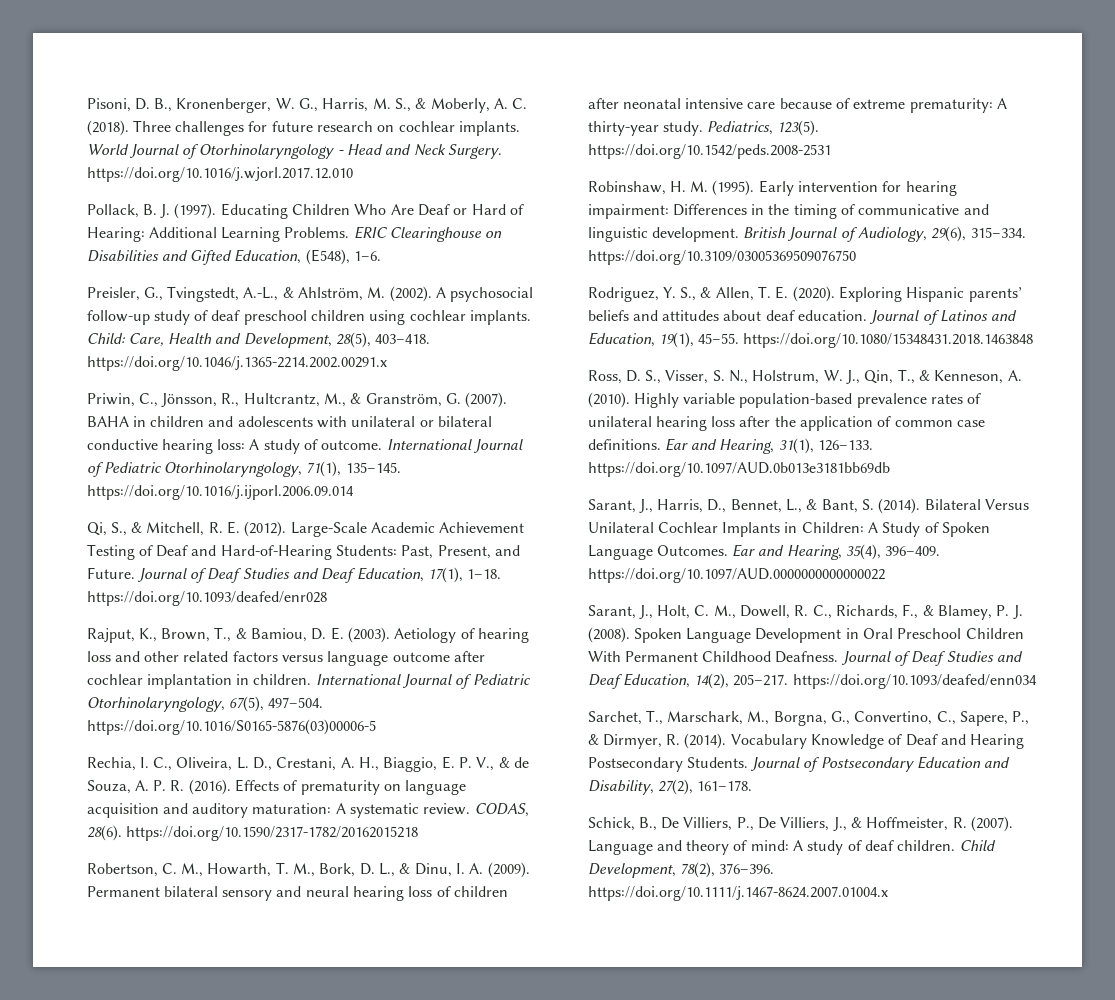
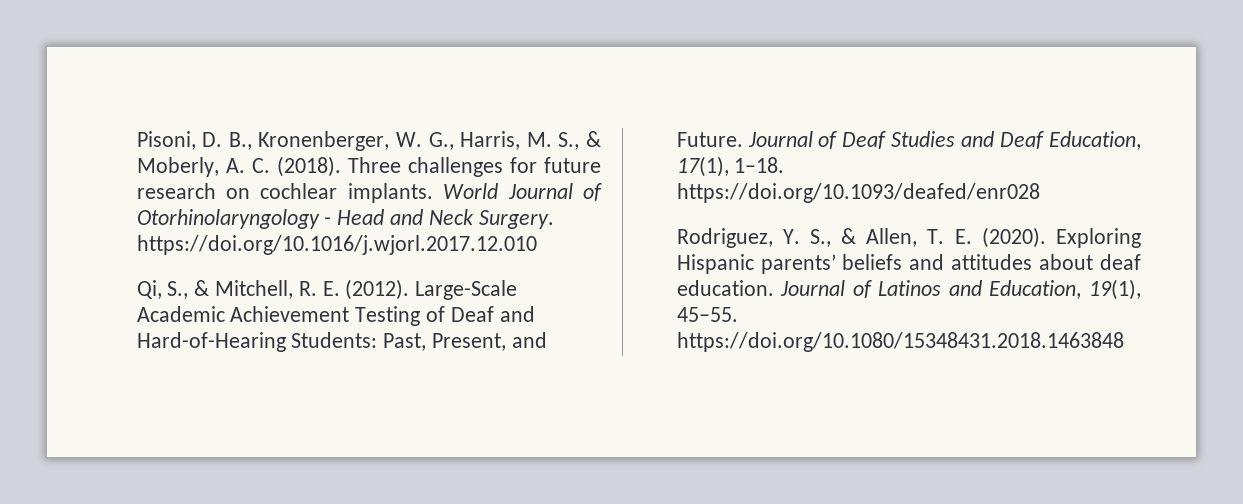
[86,203,525,219] [86,226,503,242] [86,249,382,265] [86,286,534,302] [86,310,532,325] [86,332,431,348] [86,356,387,371] [86,392,508,408] [86,416,493,428] [86,439,524,454] [86,461,401,477] [86,485,354,500] // Pollack, B. J. (1997). Educating Children Who Are Deaf or Hard of Hearing: Additional Learning Problems. ERIC Clearinghouse on Disabilities and Gifted Education, (E548), 1–6. // Preisler, G., Tvingstedt, A.-L., & Ahlström, M. (2002). A psychosocial follow-up study of deaf preschool children using cochlear implants. Child: Care, Health and Development, 28(5), 403–418. https://doi.org/10.1046/j.1365-2214.2002.00291.x // Priwin, C., Jönsson, R., Hultcrantz, M., & Granström, G. (2007). BAHA in children and adolescents with unilateral or bilateral conductive hearing loss: A study of outcome. International Journal of Pediatric Otorhinolaryngology, 71(1), 135–145. https://doi.org/10.1016/j.ijporl.2006.09.014 -> (537, 245) none
[86,627,530,643] [86,651,486,666] [86,674,531,689] [86,696,324,712] [86,719,376,735] [86,756,530,772] [86,779,467,795] [86,803,529,818] [86,825,418,841] [86,862,530,878] [86,886,509,901] [587,98,1008,113] [587,120,820,136] [587,144,831,159] [587,180,957,196] [587,204,989,219] [587,226,1026,242] [587,250,856,265] // Rajput, K., Brown, T., & Bamiou, D. E. (2003). Aetiology of hearing loss and other related factors versus language outcome after cochlear implantation in children. International Journal of Pediatric Otorhinolaryngology, 67(5), 497–504. https://doi.org/10.1016/S0165-5876(03)00006-5 // Rechia, I. C., Oliveira, L. D., Crestani, A. H., Biaggio, E. P. V., & de Souza, A. P. R. (2016). Effects of prematurity on language acquisition and auditory maturation: A systematic review. CODAS, 28(6). https://doi.org/10.1590/2317-1782/20162015218 // Robertson, C. M., Howarth, T. M., Bork, D. L., & Dinu, I. A. (2009). Permanent bilateral sensory and neural hearing loss of children after neonatal intensive care because of extreme prematurity: A thirty-year study. Pediatrics, 123(5). https://doi.org/10.1542/peds.2008-2531 // Robinshaw, H. M. (1995). Early intervention for hearing impairment: Differences in the timing of communicative and linguistic development. British Journal of Audiology, 29(6), 315–334. https://doi.org/10.3109/03005369509076750 -> (1040, 193) none
[587,369,1022,384] [587,392,982,408] [587,416,986,431] [587,438,874,454] [587,462,890,477] [587,498,1030,514] [587,522,991,537] [587,544,941,560] [587,568,885,583] [587,604,1023,620] [587,627,1024,643] [587,651,1024,666] [587,673,1037,689] [587,710,1030,726] [587,733,1025,749] [587,756,1011,772] [587,779,753,795] [587,816,1014,832] [587,840,996,855] [587,862,775,878] [587,886,888,901] // Ross, D. S., Visser, S. N., Holstrum, W. J., Qin, T., & Kenneson, A. (2010). Highly variable population-based prevalence rates of unilateral hearing loss after the application of common case definitions. Ear and Hearing, 31(1), 126–133. https://doi.org/10.1097/AUD.0b013e3181bb69db // Sarant, J., Harris, D., Bennet, L., & Bant, S. (2014). Bilateral Versus Unilateral Cochlear Implants in Children: A Study of Spoken Language Outcomes. Ear and Hearing, 35(4), 396–409. https://doi.org/10.1097/AUD.0000000000000022 // Sarant, J., Holt, C. M., Dowell, R. C., Richards, F., & Blamey, P. J. (2008). Spoken Language Development in Oral Preschool Children With Permanent Childhood Deafness. Journal of Deaf Studies and Deaf Education, 14(2), 205–217. https://doi.org/10.1093/deafed/enn034 // Sarchet, T., Marschark, M., Borgna, G., Convertino, C., Sapere, P., & Dirmyer, R. (2014). Vocabulary Knowledge of Deaf and Hearing Postsecondary Students. Journal of Postsecondary Education and Disability, 27(2), 161–178. // Schick, B., De Villiers, P., De Villiers, J., & Hoffmeister, R. (2007). Language and theory of mind: A study of deaf children. Child Development, 78(2), 376–396. https://doi.org/10.1111/j.1467-8624.2007.01004.x -> (1124, 342) none

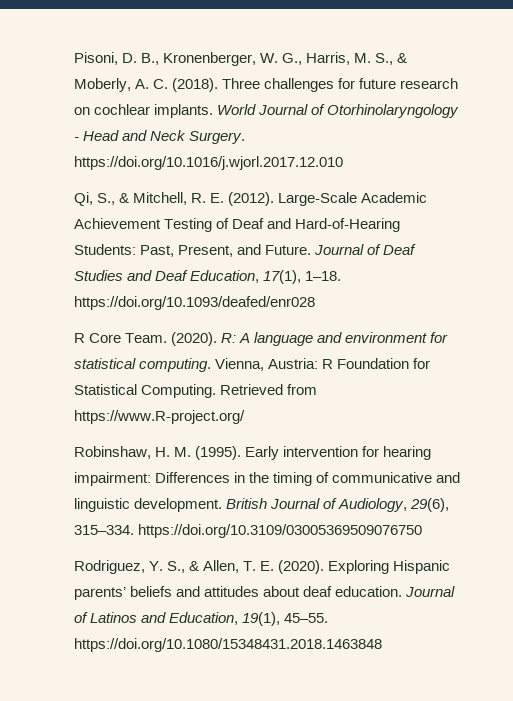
(1040, 193) none -> [73,332,449,346] [73,358,430,372] [73,384,317,398] [73,410,245,424] [73,446,432,460] [73,472,461,486] [73,498,449,512] [73,524,422,538] // R Core Team. (2020). R: A language and environment for statistical computing. Vienna, Austria: R Foundation for Statistical Computing. Retrieved from https://www.R-project.org/ // Robinshaw, H. M. (1995). Early intervention for hearing impairment: Differences in the timing of communicative and linguistic development. British Journal of Audiology, 29(6), 315–334. https://doi.org/10.3109/03005369509076750

